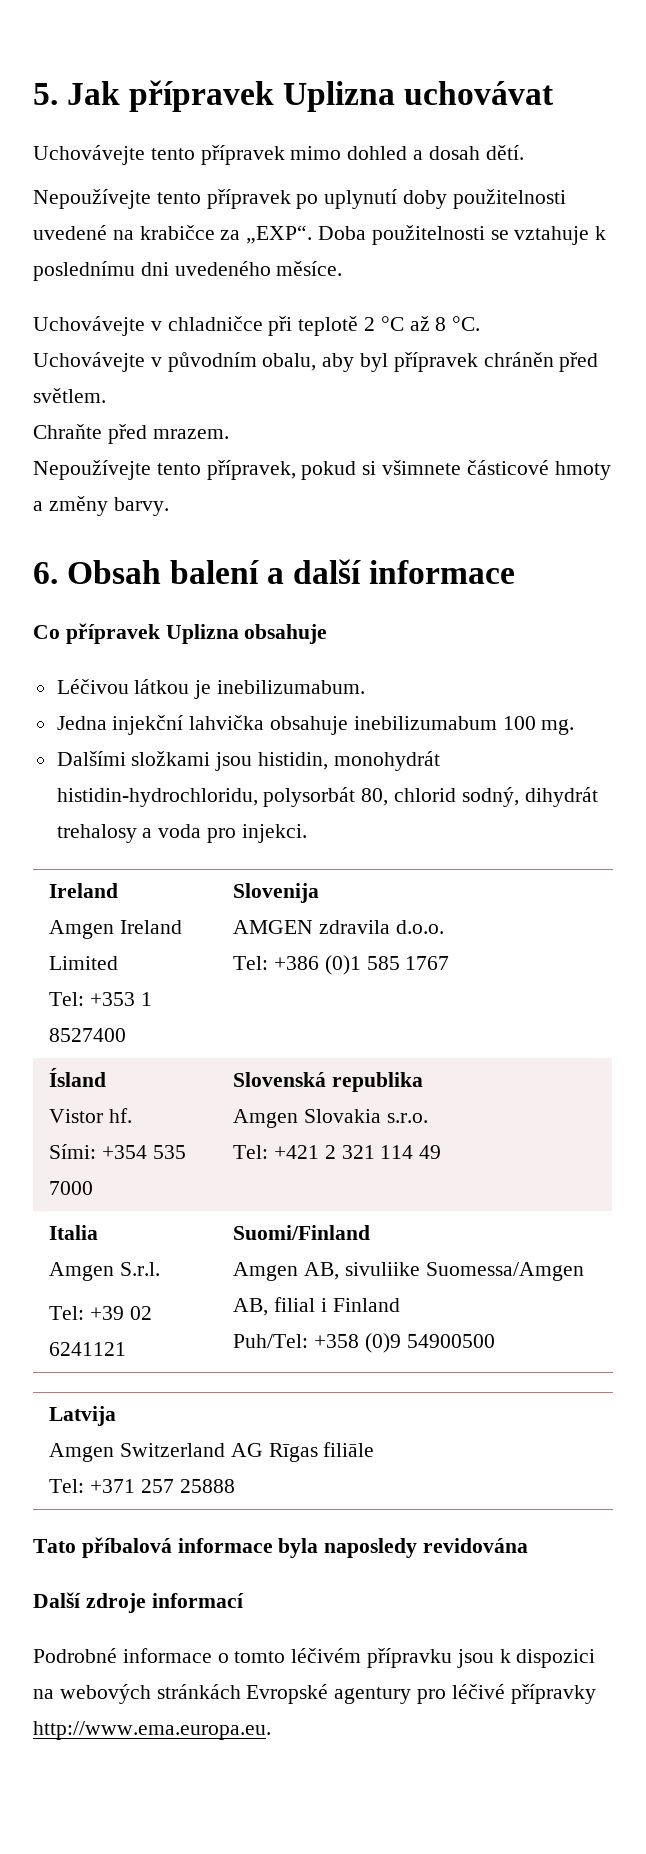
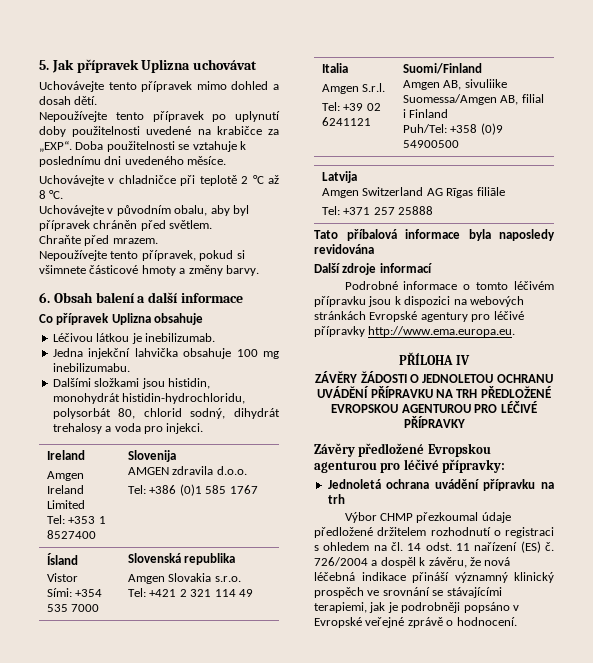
[217,680,366,694] inebilizumabum. -> [144,333,215,342] inebilizumab.
[353,716,575,735] inebilizumabum 100 mg. -> [236,349,279,359] [52,363,130,372] 100 mg inebilizumabu.
[108,1108,132,1123] hf. -> (79, 577) none
(271, 1730) none -> [399,352,470,365] [315,371,553,383] [317,386,551,398] [331,401,537,413] [403,416,465,428] [314,443,491,457] [314,459,506,473] [327,479,554,491] [327,494,345,504] [344,512,511,523] [314,527,554,538] [314,541,554,553] [314,557,511,568] [314,572,554,583] [314,587,502,598] [314,602,519,613] [314,617,517,628] // PŘÍLOHA IV // ZÁVĚRY ŽÁDOSTI O JEDNOLETOU OCHRANU UVÁDĚNÍ PŘÍPRAVKU NA TRH PŘEDLOŽENÉ EVROPSKOU AGENTUROU PRO LÉČIVÉ PŘÍPRAVKY // Závěry předložené Evropskou agenturou pro léčivé přípravky: // Jednoletá ochrana uvádění přípravku na trh // Výbor CHMP přezkoumal údaje předložené držitelem rozhodnutí o registraci s ohledem na čl. 14 odst. 11 nařízení (ES) č. 726/2004 a dospěl k závěru, že nová léčebná indikace přináší významný klinický prospěch ve srovnání se stávajícími terapiemi, jak je podrobněji popsáno v Evropské veřejné zprávě o hodnocení.

